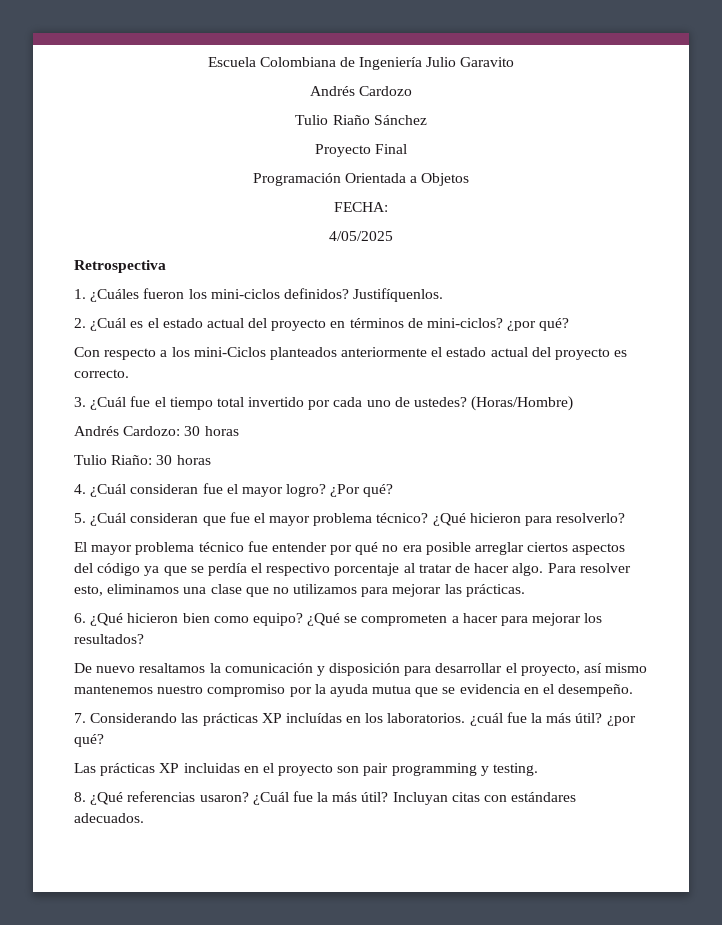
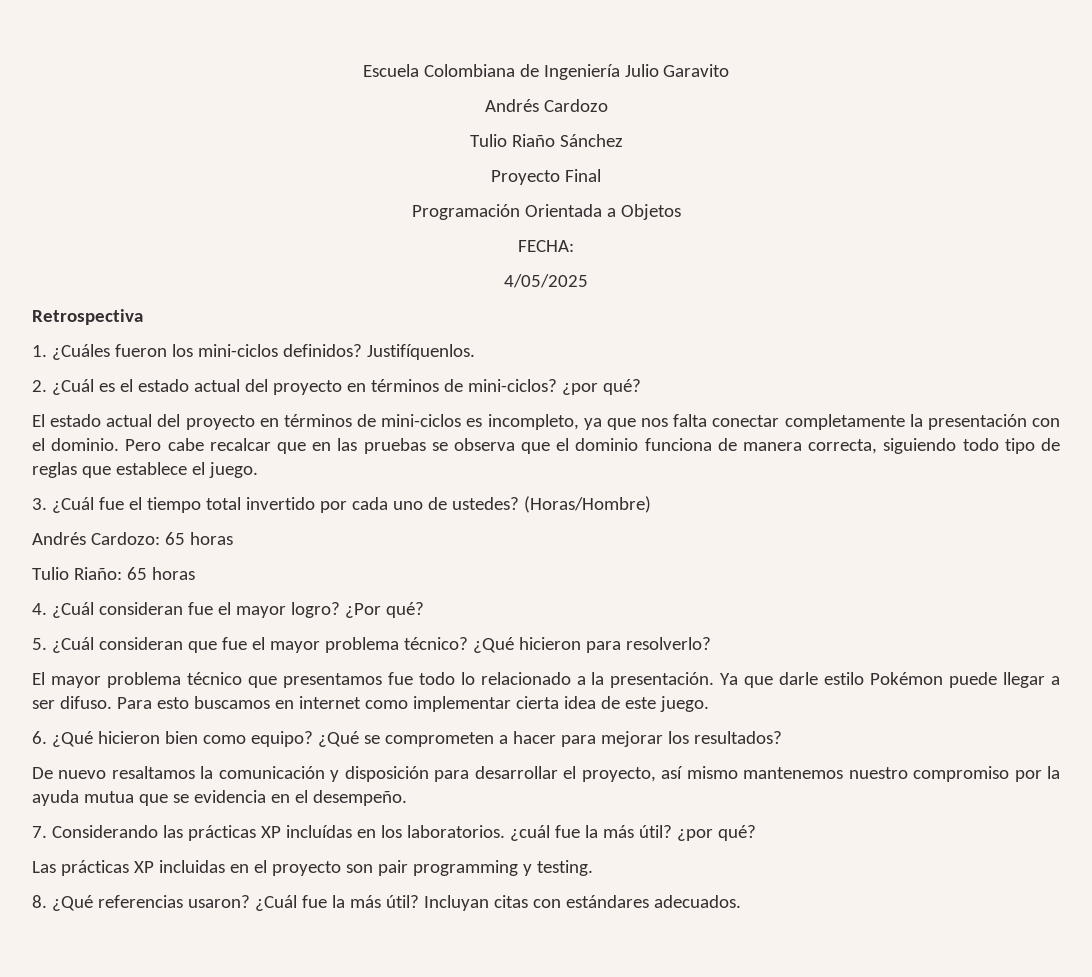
[74,347,628,360] [74,369,129,378] Con respecto a los mini-Ciclos planteados anteriormente el estado actual del proyecto es correcto. -> [32,414,1060,430] [32,438,1060,454] [32,462,258,478] El estado actual del proyecto en términos de mini-ciclos es incompleto, ya que nos falta conectar completamente la presentación con el dominio. Pero cabe recalcar que en las pruebas se observa que el dominio funciona de manera correcta, siguiendo todo tipo de reglas que establece el juego.
[184,426,201,436] 30 -> [164,532,185,545] 65
[156,455,173,465] 30 -> [126,567,147,580] 65
[247,541,626,555] [74,563,631,576] [74,584,525,597] fue entender por qué no era posible arreglar ciertos aspectos del código ya que se perdía el respectivo porcentaje al tratar de hacer algo. Para resolver esto, eliminamos una clase que no utilizamos para mejorar las prácticas. -> [247,672,1061,688] [32,696,709,712] que presentamos fue todo lo relacionado a la presentación. Ya que darle estilo Pokémon puede llegar a ser difuso. Para esto buscamos en internet como implementar cierta idea de este juego.

